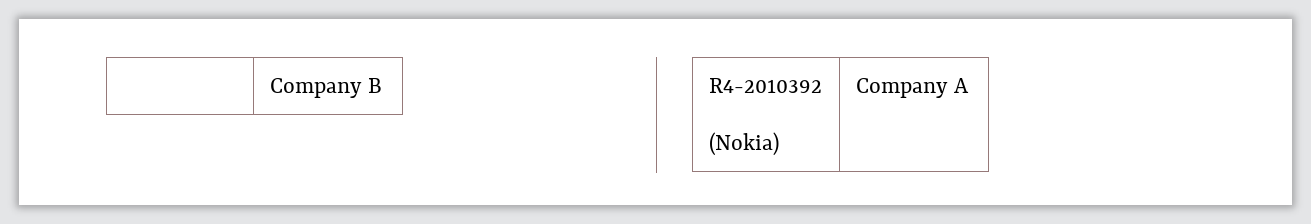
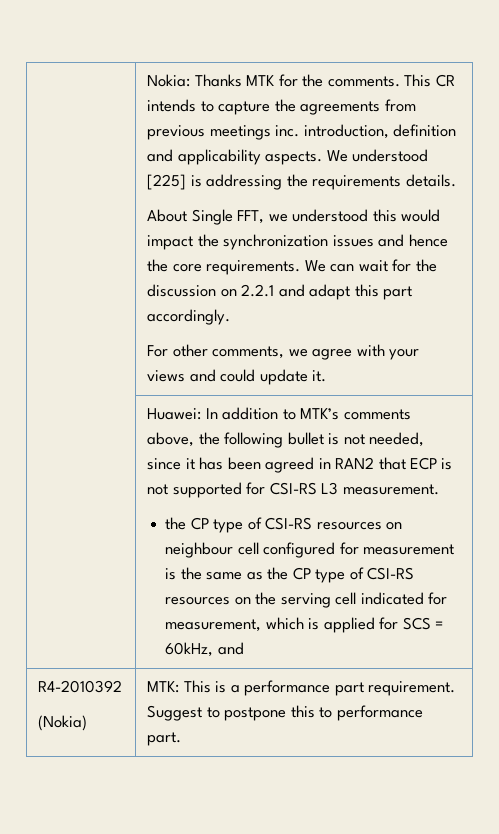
[269,78,382,98] [708,78,822,93] [708,132,779,156] [855,78,969,98] | Company B // R4-2010392 // (Nokia) | Company A -> [147,74,455,87] [147,99,416,115] [147,124,457,140] [147,149,429,165] [147,174,456,190] [147,209,441,225] [147,234,448,250] [147,259,437,275] [147,284,413,300] [147,309,231,325] [147,344,420,360] [147,369,327,385] [147,407,411,420] [147,432,425,448] [147,457,453,473] [147,482,439,498] [165,517,403,533] [165,542,455,558] [165,567,415,583] [165,592,448,608] [165,617,444,633] [165,642,244,657] [38,680,123,693] [38,715,88,731] [147,680,456,696] [147,705,423,721] [147,732,182,746] | Nokia: Thanks MTK for the comments. This CR intends to capture the agreements from previous meetings inc. introduction, definition and applicability aspects. We understood [225] is addressing the requirements details. // About Single FFT, we understood this would impact the synchronization issues and hence the core requirements. We can wait for the discussion on 2.2.1 and adapt this part accordingly. // For other comments, we agree with your views and could update it. // | Huawei: In addition to MTK’s comments above, the following bullet is not needed, since it has been agreed in RAN2 that ECP is not supported for CSI-RS L3 measurement. // the CP type of CSI-RS resources on neighbour cell configured for measurement is the same as the CP type of CSI-RS resources on the serving cell indicated for measurement, which is applied for SCS = 60kHz, and // R4-2010392 // (Nokia) | MTK: This is a performance part requirement. Suggest to postpone this to performance part.

